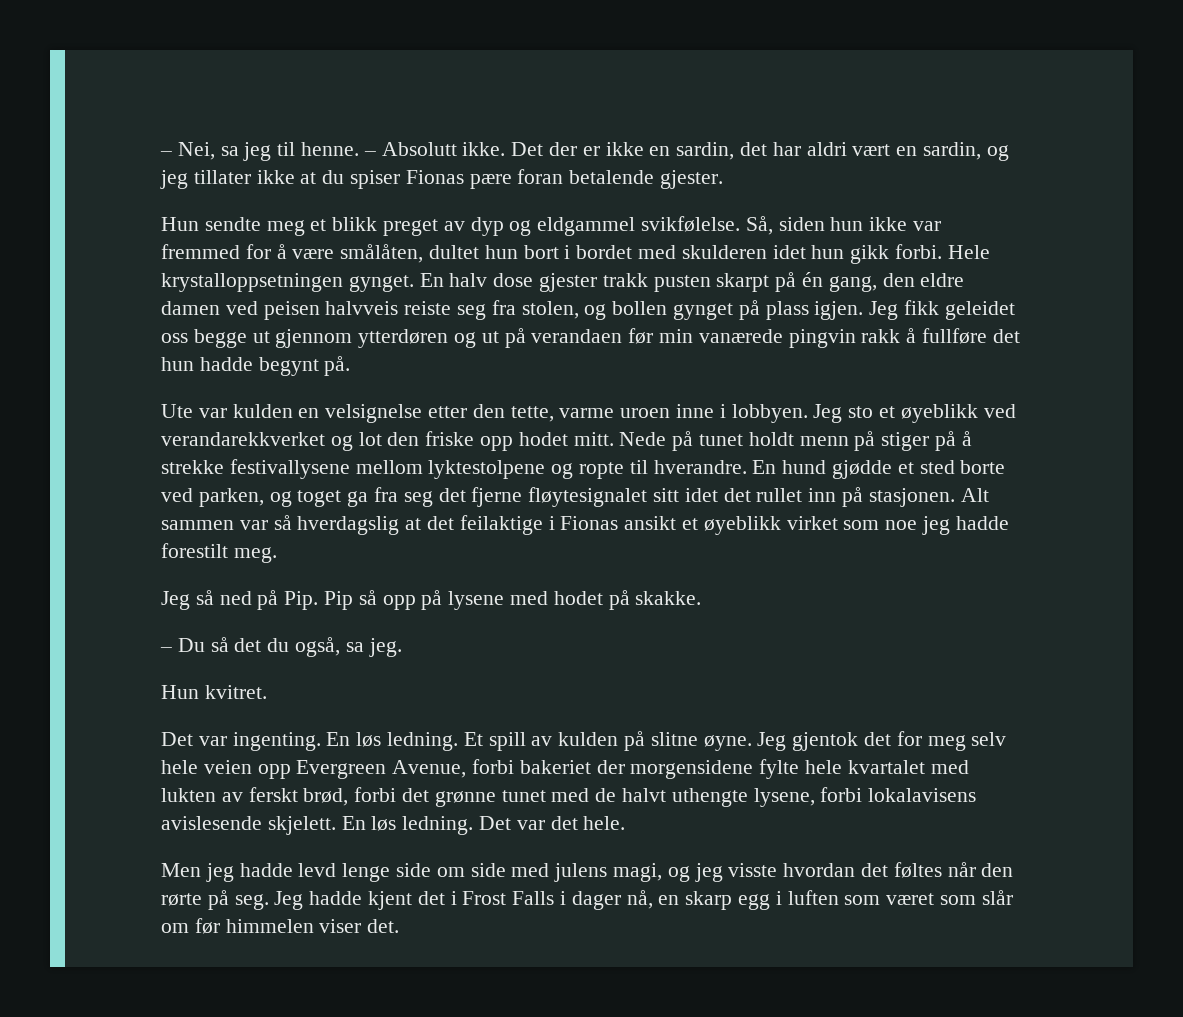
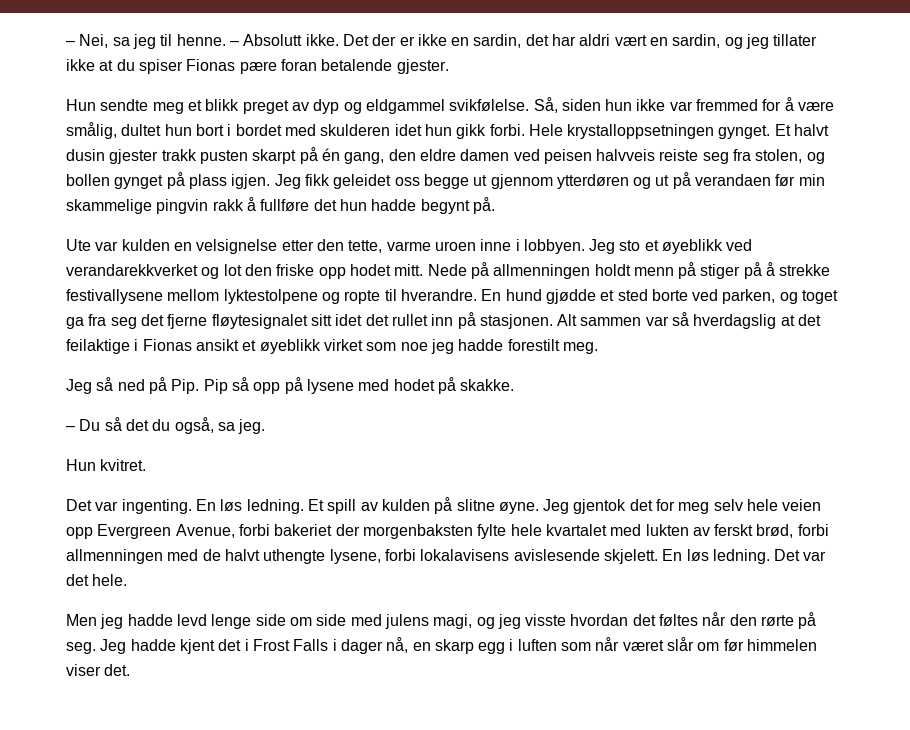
[340,244,424,263] smålåten, -> [66,122,117,139] smålig,
[419,273,534,287] En halv dose -> [774,124,830,136] [66,149,105,161] Et halvt dusin
[698,329,783,343] vanærede -> [66,199,152,214] skammelige
[699,434,744,446] tunet -> [493,264,591,279] allmenningen
[630,760,754,779] morgensidene -> [362,524,473,539] morgenbaksten
[402,788,546,807] det grønne tunet -> [66,549,163,564] allmenningen
[886,893,977,905] været som -> [595,637,664,651] når været

